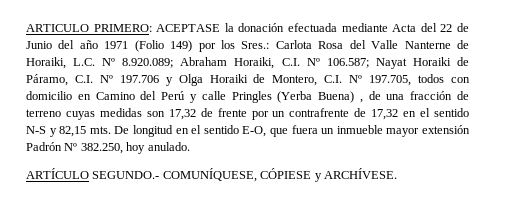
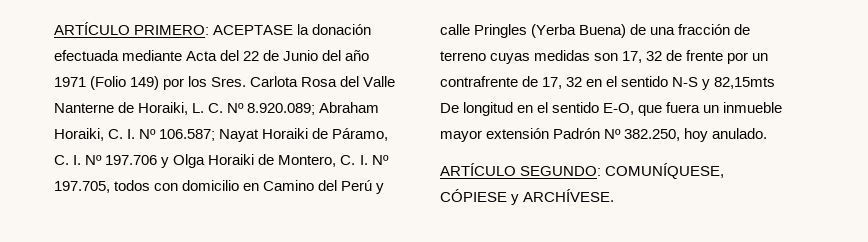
[26,24,89,32] ARTICULO -> [54,22,130,35] ARTÍCULO
[241,41,270,49] Sres.: -> [211,77,247,87] Sres.
[73,58,96,66] L.C. -> [192,103,224,113] L. C.
[281,58,300,66] C.I. -> [108,129,136,139] C. I.
[74,75,93,83] C.I. -> [54,155,82,165] C. I.
[324,75,343,83] C.I. -> [340,155,368,165] C. I.
[359,99,363,103] , -> (627, 31) none
[168,109,196,120] 17,32 -> [622,51,663,63] 17, 32
[371,109,399,120] 17,32 -> [542,77,583,89] 17, 32
[59,126,111,137] 82,15 mts. -> [714,77,776,89] 82,15mts
[92,171,160,179] SEGUNDO.- -> [520,166,602,176] SEGUNDO:

